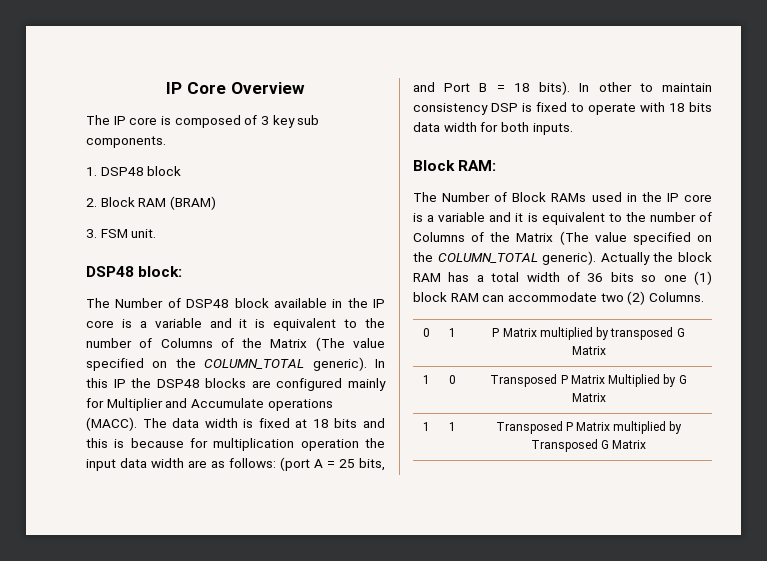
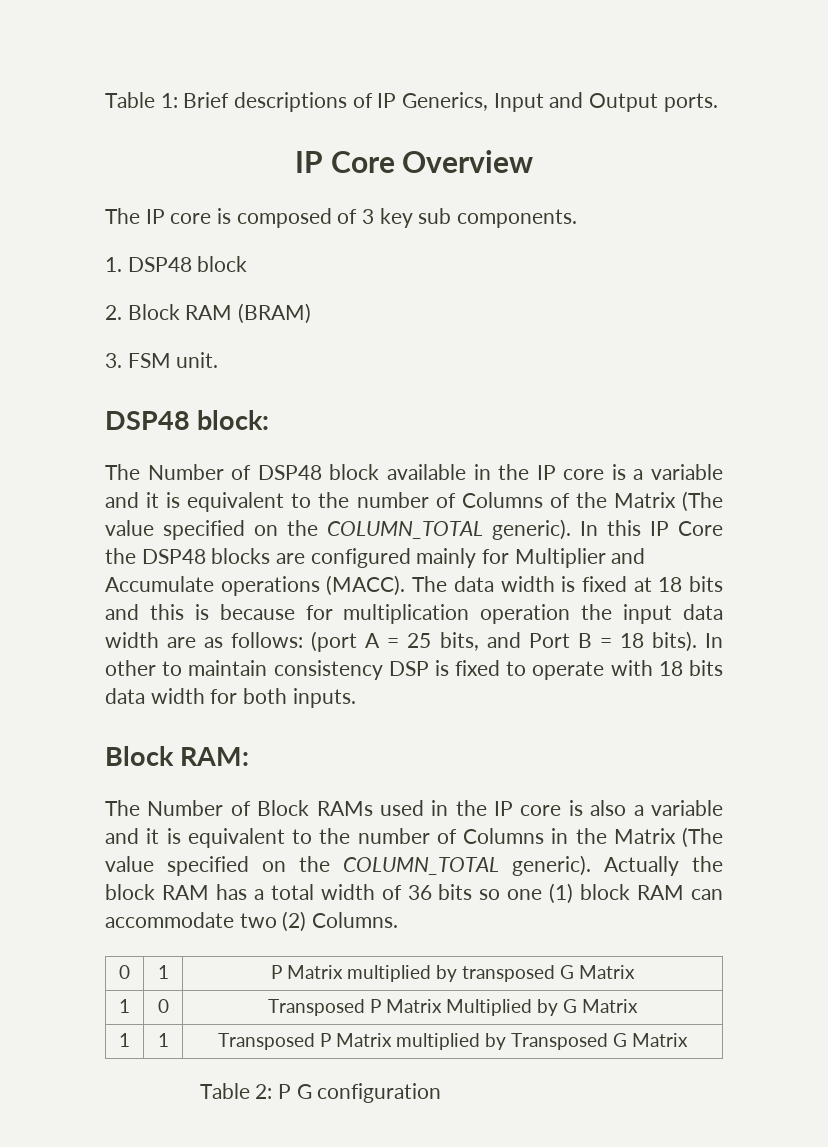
(166, 88) none -> [105,92,718,112] Table 1: Brief descriptions of IP Generics, Input and Output ports. //
(126, 383) none -> [678,521,723,536] Core
(423, 217) none -> [590,800,627,816] also
[471,232,485,242] of -> [551,828,569,844] in
(647, 444) none -> [199,1083,442,1103] // Table 2: P G configuration

